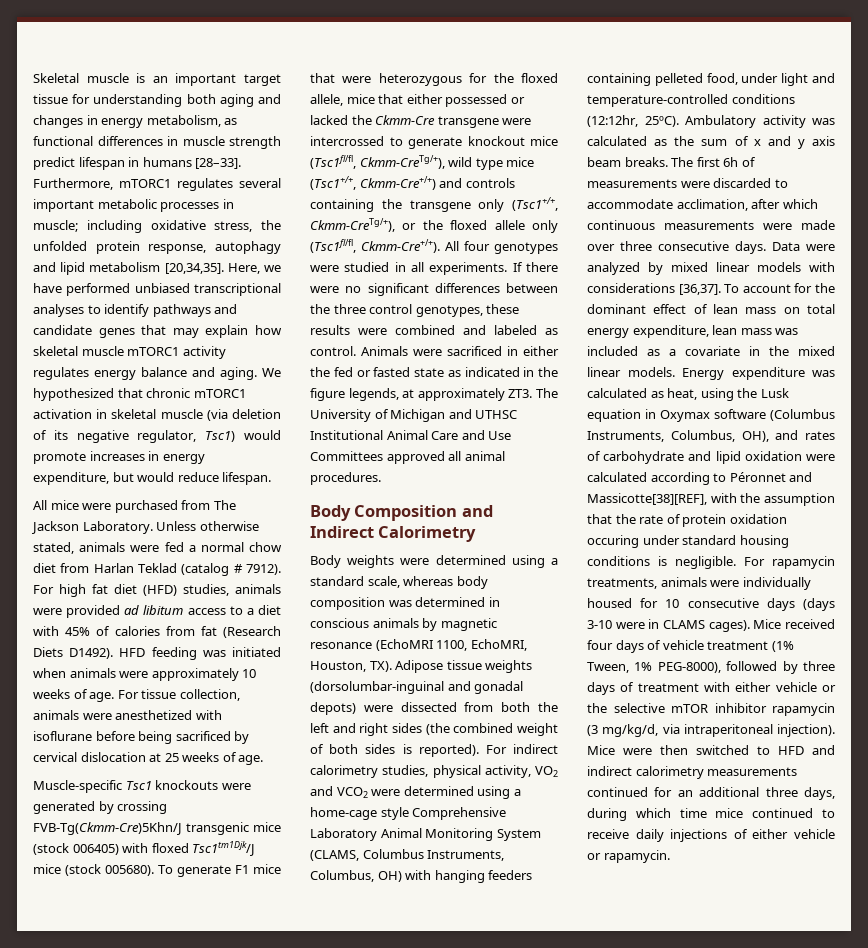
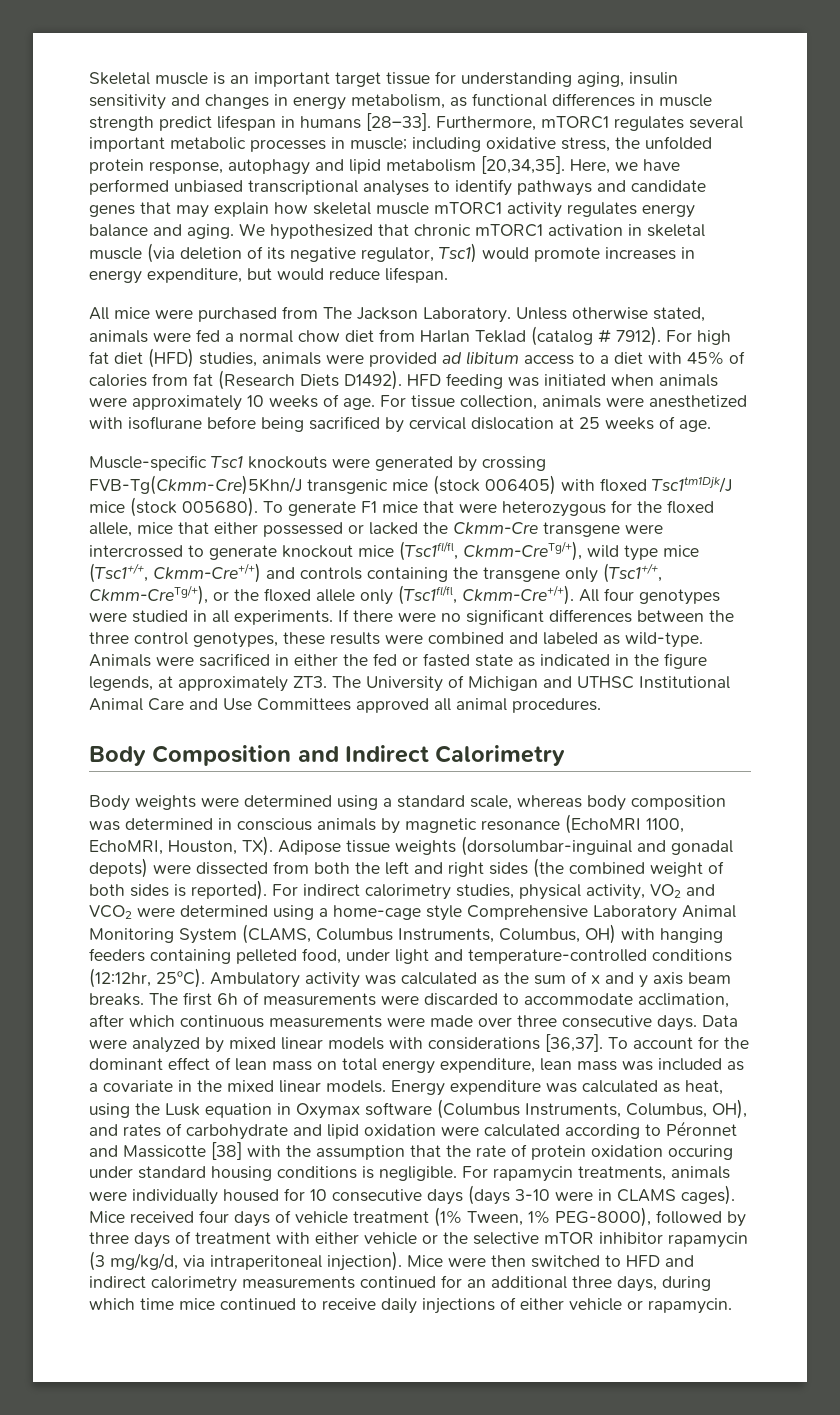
[186,94,254,107] both aging -> [577,72,678,87] [89,94,166,110] aging, insulin sensitivity
[310,346,356,356] control. -> [625,632,703,648] wild-type.
[587,493,707,505] Massicotte[38][REF], -> [123,1142,242,1160] Massicotte [38]

